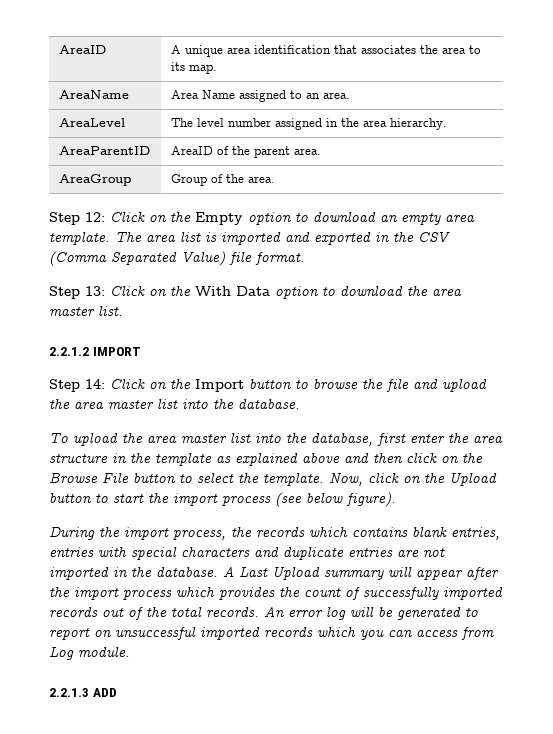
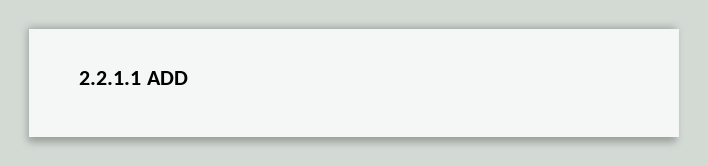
[59,45,107,54] [171,45,482,57] [171,62,218,74] [59,90,130,99] [171,90,351,102] [59,118,126,127] [171,118,448,130] [59,146,151,155] [171,146,322,158] [59,174,132,186] [171,174,276,186] [49,212,475,225] [49,231,450,245] [49,251,305,266] [49,286,462,299] [49,306,123,316] [49,347,141,356] [49,379,487,392] [49,399,300,409] [49,433,503,446] [49,453,483,466] [49,472,497,486] [49,492,396,507] [49,526,500,540] [49,547,445,560] [49,566,499,580] [49,587,503,600] [49,607,478,620] [49,627,494,640] [49,646,130,660] [49,688,89,697] AreaID | A unique area identification that associates the area to its map. // AreaName | Area Name assigned to an area. // AreaLevel | The level number assigned in the area hierarchy. // AreaParentID | AreaID of the parent area. // AreaGroup | Group of the area. // Step 12: Click on the Empty option to download an empty area template. The area list is imported and exported in the CSV (Comma Separated Value) file format. // Step 13: Click on the With Data option to download the area master list. // 2.2.1.2 IMPORT // Step 14: Click on the Import button to browse the file and upload the area master list into the database. // To upload the area master list into the database, first enter the area structure in the template as explained above and then click on the Browse File button to select the template. Now, click on the Upload button to start the import process (see below figure). // During the import process, the records which contains blank entries, entries with special characters and duplicate entries are not imported in the database. A Last Upload summary will appear after the import process which provides the count of successfully imported records out of the total records. An error log will be generated to report on unsuccessful imported records which you can access from Log module. // 2.2.1.3 -> [79,71,141,85] 2.2.1.1

